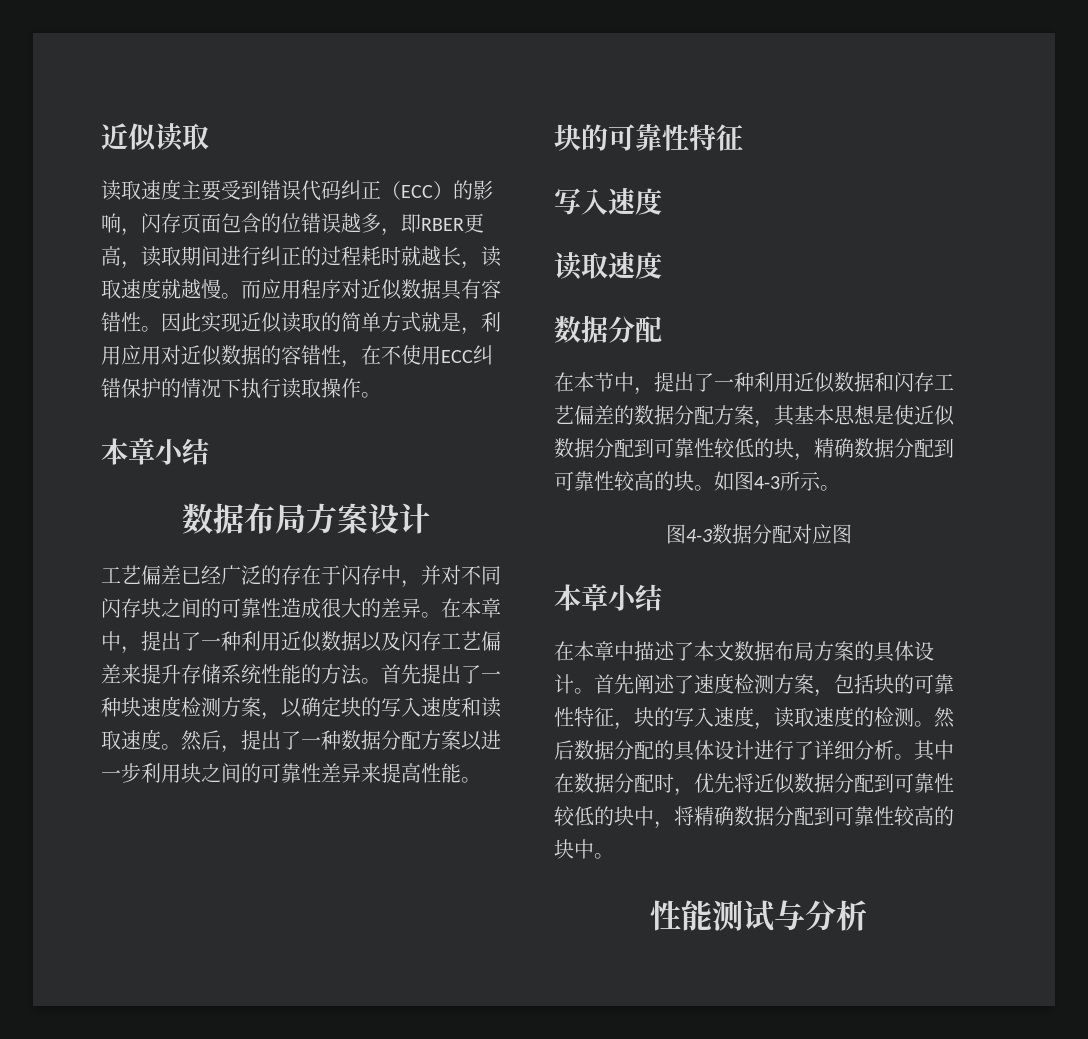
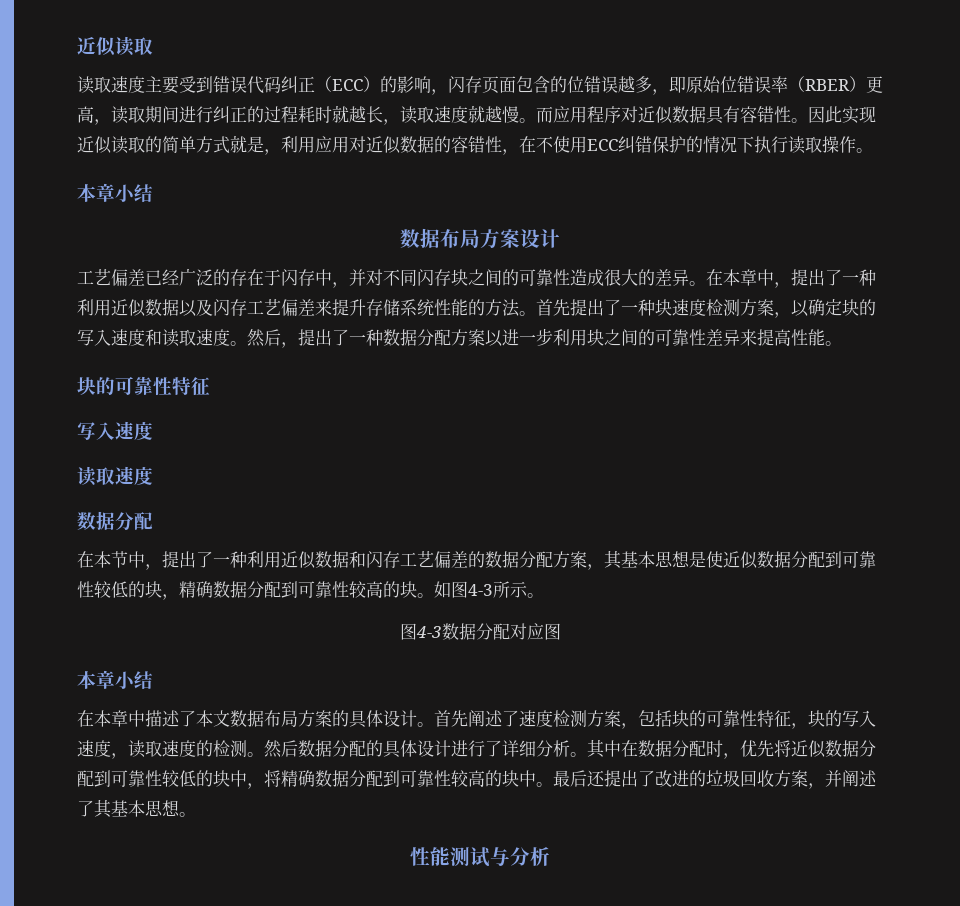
[421,218,464,231] RBER -> [686,76,866,93] 原始位错误率（RBER）
(614, 856) none -> [553,770,877,789] [77,799,196,818] 最后还提出了改进的垃圾回收方案，并阐述了其基本思想。

